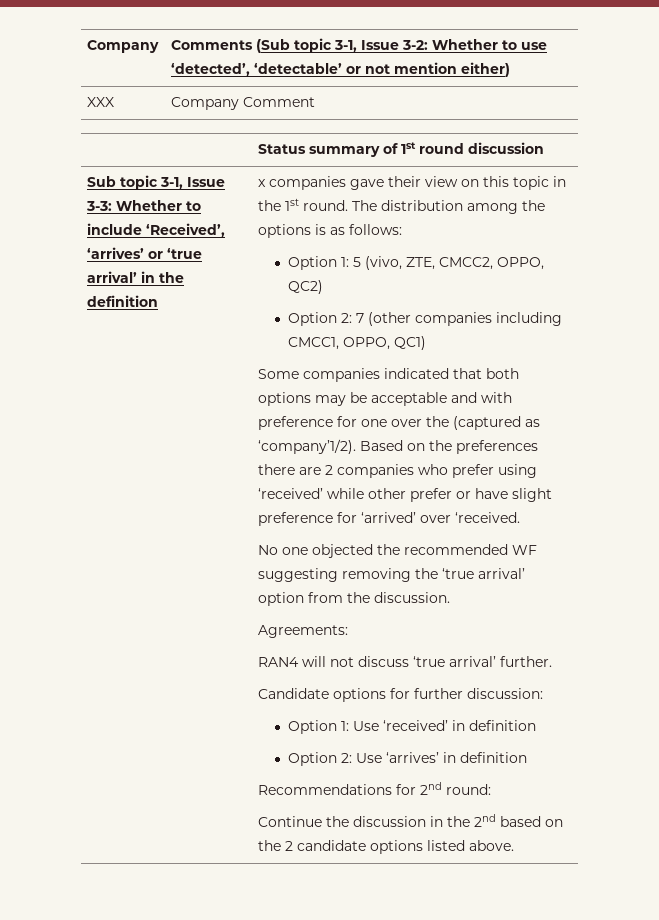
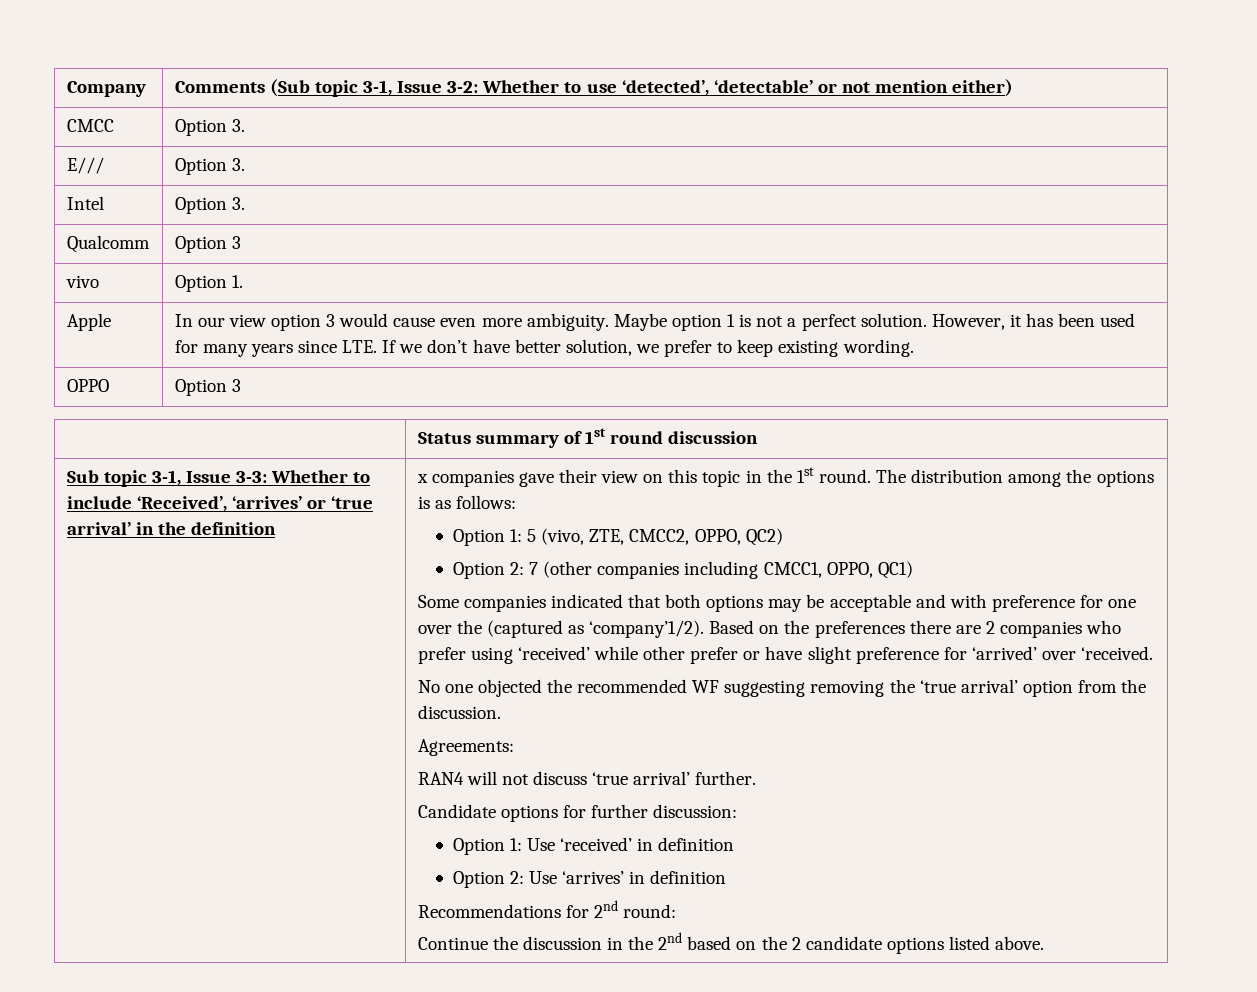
[87,97,115,107] [171,97,316,110] XXX | Company Comment -> [66,119,114,132] [174,119,245,136] [66,157,104,174] [174,158,245,175] [66,196,104,210] [174,197,245,214] [66,235,150,253] [174,236,241,253] [65,275,99,288] [174,275,243,292] [66,313,111,331] [174,313,1136,331] [174,339,914,357] [66,379,109,392] [174,379,241,396] CMCC | Option 3. // E/// | Option 3. // Intel | Option 3. // Qualcomm | Option 3 // vivo | Option 1. // Apple | In our view option 3 would cause even more ambiguity. Maybe option 1 is not a perfect solution. However, it has been used for many years since LTE. If we don’t have better solution, we prefer to keep existing wording. // OPPO | Option 3

